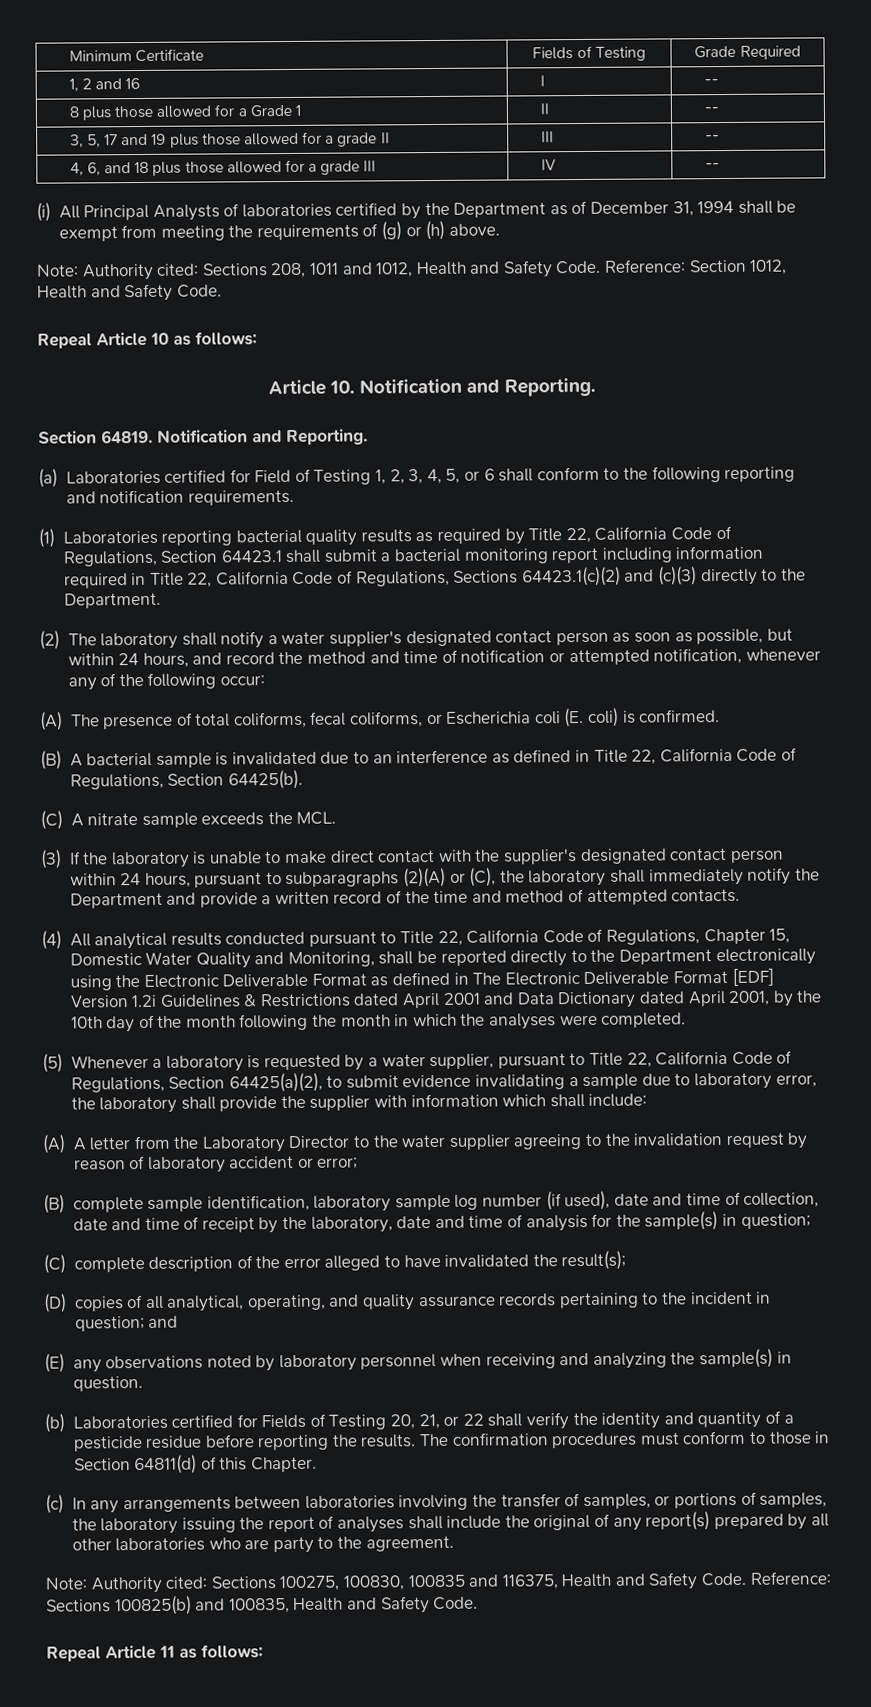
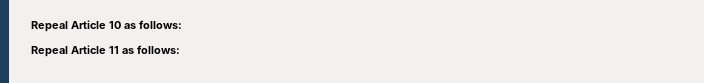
[68,48,204,63] [532,45,646,61] [694,45,801,60] [68,77,141,92] [539,75,545,87] [703,79,719,86] [68,104,301,121] [539,103,549,115] [703,107,719,114] [69,131,390,148] [540,131,554,143] [704,135,720,142] [69,159,377,176] [540,159,556,171] [704,163,720,170] [36,200,797,222] [58,220,500,242] [36,259,788,281] [37,283,222,302] Minimum Certificate | Fields of Testing | Grade Required // 1, 2 and 16 | I | -- // 8 plus those allowed for a Grade 1 | II | -- // 3, 5, 17 and 19 plus those allowed for a grade II | III | -- // 4, 6, and 18 plus those allowed for a grade III | IV | -- // (i) All Principal Analysts of laboratories certified by the Department as of December 31, 1994 shall be exempt from meeting the requirements of (g) or (h) above. // Note: Authority cited: Sections 208, 1011 and 1012, Health and Safety Code. Reference: Section 1012, Health and Safety Code. // -> (31, 26) none
[267,377,597,397] [38,428,368,446] [38,466,796,488] [65,489,294,506] [38,525,732,548] [62,545,765,567] [63,566,806,589] [63,592,161,609] [39,628,793,650] [67,647,821,668] [67,672,265,691] [40,707,721,731] [40,747,797,770] [69,769,303,790] [40,810,337,830] [40,848,784,869] [69,867,820,888] [69,888,741,909] [41,928,791,950] [69,948,816,969] [69,967,774,991] [69,990,823,1009] [70,1012,687,1033] [42,1050,793,1073] [70,1072,817,1093] [70,1093,648,1114] [42,1132,809,1154] [73,1155,359,1173] [43,1190,820,1214] [72,1211,811,1234] [43,1250,627,1274] [43,1291,772,1313] [74,1315,179,1332] [44,1348,792,1373] [72,1376,143,1392] [44,1410,794,1433] [72,1430,831,1452] [73,1454,317,1475] [45,1491,828,1514] [71,1511,829,1535] [71,1535,454,1554] [45,1571,831,1594] [46,1595,479,1616] // Article 10. Notification and Reporting. // Section 64819. Notification and Reporting. // (a) Laboratories certified for Field of Testing 1, 2, 3, 4, 5, or 6 shall conform to the following reporting and notification requirements. // (1) Laboratories reporting bacterial quality results as required by Title 22, California Code of Regulations, Section 64423.1 shall submit a bacterial monitoring report including information required in Title 22, California Code of Regulations, Sections 64423.1(c)(2) and (c)(3) directly to the Department. // (2) The laboratory shall notify a water supplier's designated contact person as soon as possible, but within 24 hours, and record the method and time of notification or attempted notification, whenever any of the following occur: // (A) The presence of total coliforms, fecal coliforms, or Escherichia coli (E. coli) is confirmed. // (B) A bacterial sample is invalidated due to an interference as defined in Title 22, California Code of Regulations, Section 64425(b). // (C) A nitrate sample exceeds the MCL. // (3) If the laboratory is unable to make direct contact with the supplier's designated contact person within 24 hours, pursuant to subparagraphs (2)(A) or (C), the laboratory shall immediately notify the Department and provide a written record of the time and method of attempted contacts. // (4) All analytical results conducted pursuant to Title 22, California Code of Regulations, Chapter 15, Domestic Water Quality and Monitoring, shall be reported directly to the Department electronically using the Electronic Deliverable Format as defined in The Electronic Deliverable Format [EDF] Version 1.2i Guidelines & Restrictions dated April 2001 and Data Dictionary dated April 2001, by the 10th day of the month following the month in which the analyses were completed. // (5) Whenever a laboratory is requested by a water supplier, pursuant to Title 22, California Code of Regulations, Section 64425(a)(2), to submit evidence invalidating a sample due to laboratory error, the laboratory shall provide the supplier with information which shall include: // (A) A letter from the Laboratory Director to the water supplier agreeing to the invalidation request by reason of laboratory accident or error; // (B) complete sample identification, laboratory sample log number (if used), date and time of collection, date and time of receipt by the laboratory, date and time of analysis for the sample(s) in question; // (C) complete description of the error alleged to have invalidated the result(s); // (D) copies of all analytical, operating, and quality assurance records pertaining to the incident in question; and // (E) any observations noted by laboratory personnel when receiving and analyzing the sample(s) in question. // (b) Laboratories certified for Fields of Testing 20, 21, or 22 shall verify the identity and quantity of a pesticide residue before reporting the results. The confirmation procedures must conform to those in Section 64811(d) of this Chapter. // (c) In any arrangements between laboratories involving the transfer of samples, or portions of samples, the laboratory issuing the report of analyses shall include the original of any report(s) prepared by all other laboratories who are party to the agreement. // Note: Authority cited: Sections 100275, 100830, 100835 and 116375, Health and Safety Code. Reference: Sections 100825(b) and 100835, Health and Safety Code. -> (182, 24) none

